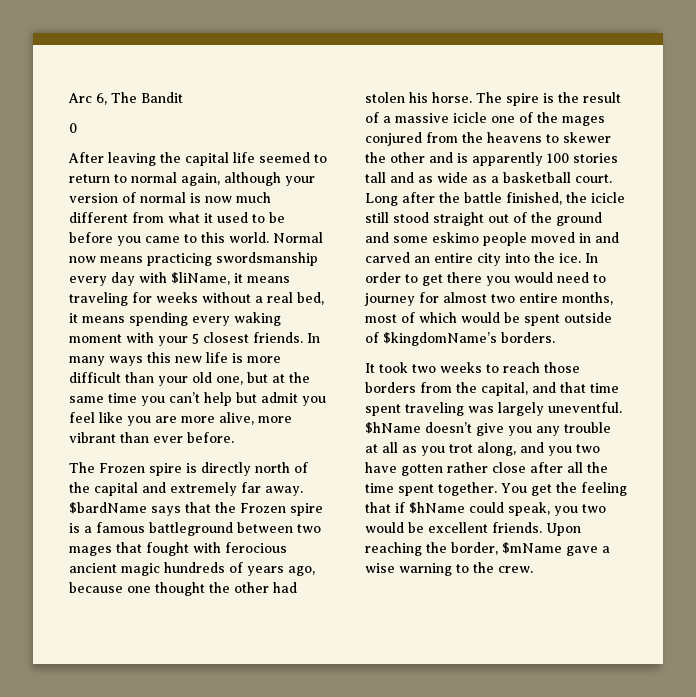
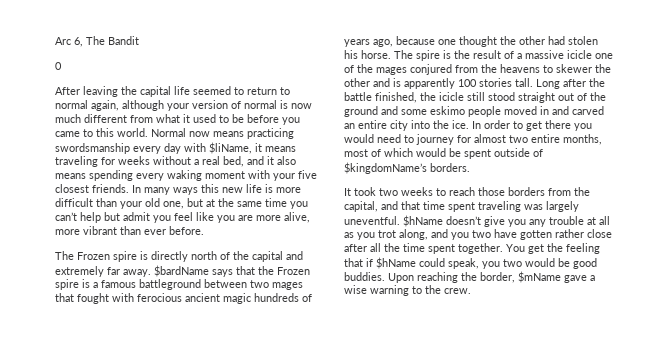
[69,313,78,323] it -> [247,156,296,165] and it also
[192,333,199,344] 5 -> [298,170,317,179] five
[365,172,612,183] tall and as wide as a basketball court. -> [515,78,533,87] tall.
[428,522,542,533] excellent friends. -> [573,258,597,269] [344,272,385,281] good buddies.

